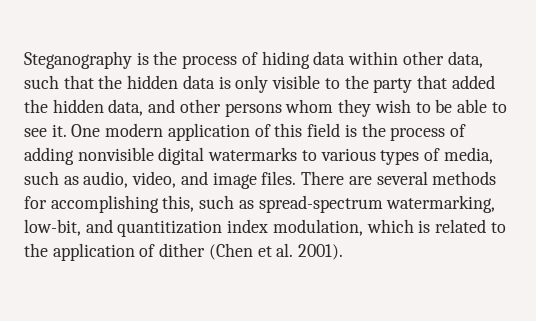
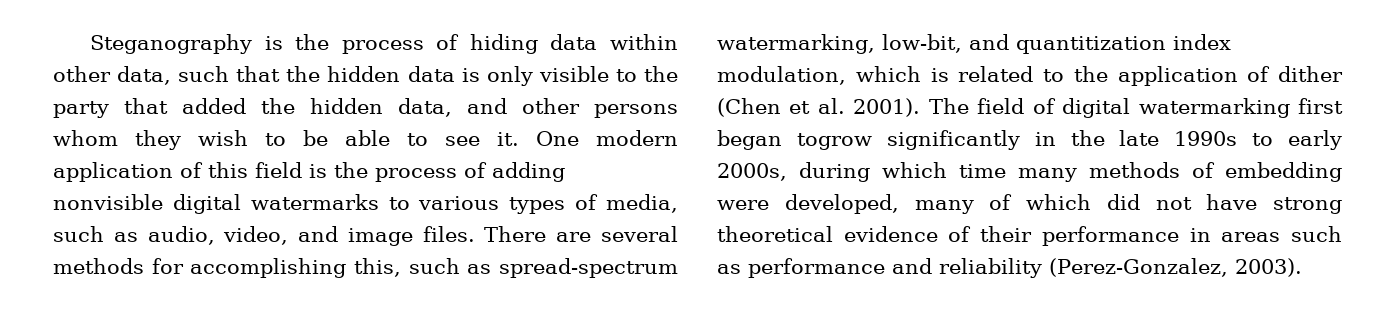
(344, 252) none -> [928,98,1343,118] [717,130,1342,150] [717,162,1342,182] [717,194,1342,214] [717,226,1342,246] [717,258,1302,278] The field of digital watermarking first began togrow significantly in the late 1990s to early 2000s, during which time many methods of embedding were developed, many of which did not have strong theoretical evidence of their performance in areas such as performance and reliability (Perez-Gonzalez, 2003).

